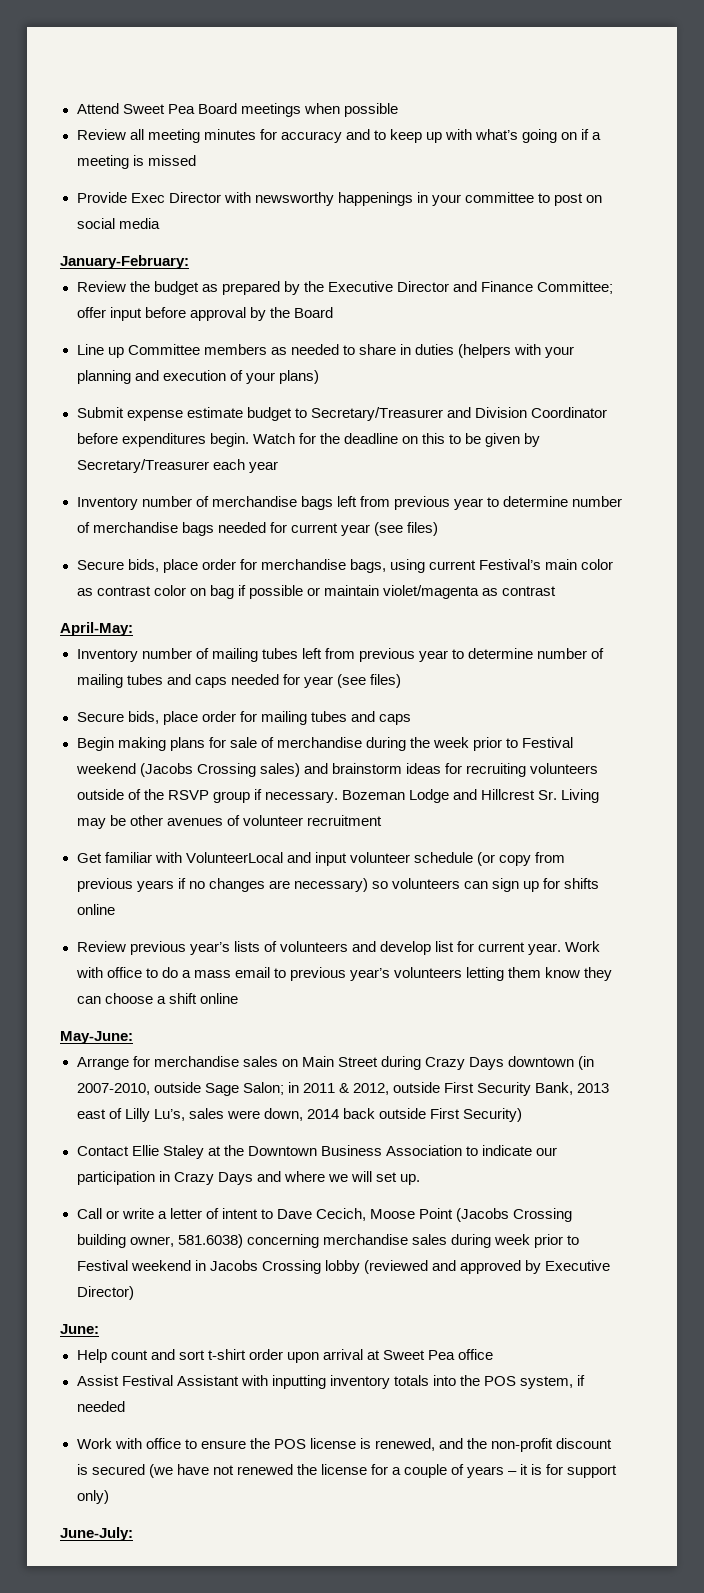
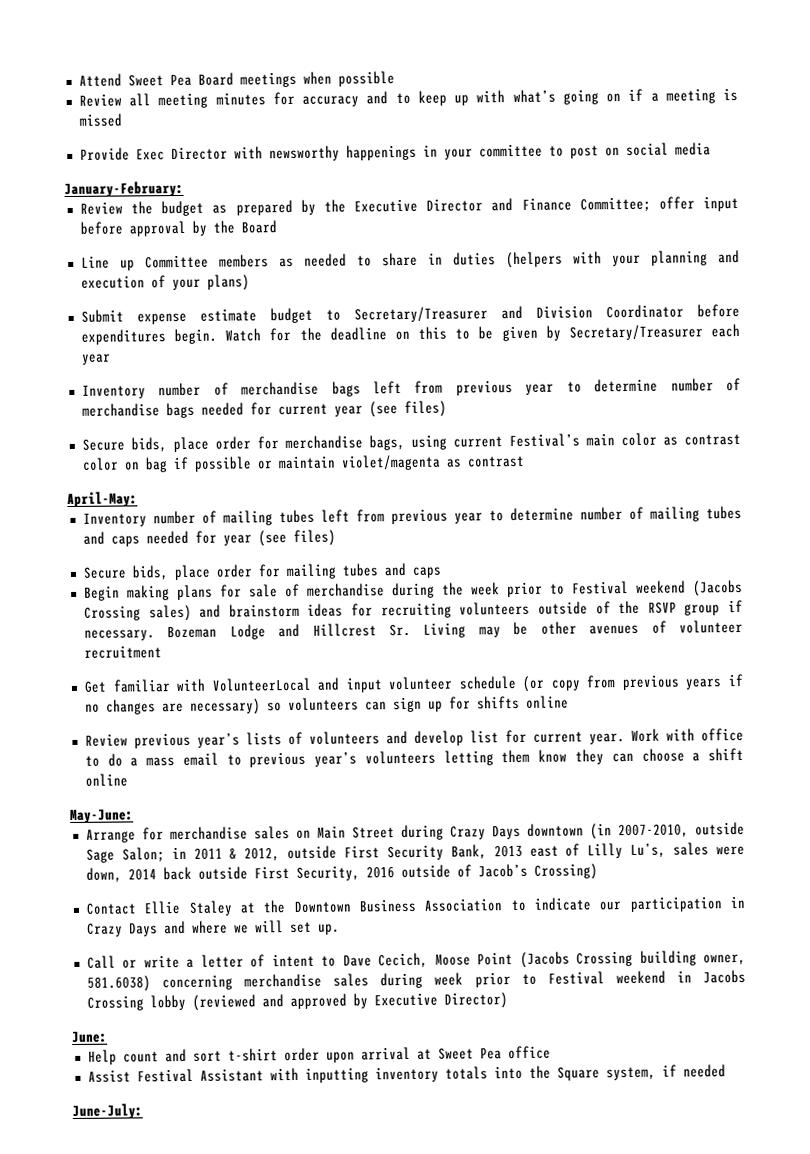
[463,1108,523,1122] Security) -> [295,863,598,881] Security, 2016 outside of Jacob’s Crossing)
[483,1376,516,1386] POS -> [556,1066,600,1081] Square
[76,1438,613,1452] [76,1464,618,1478] [76,1490,109,1504] // Work with office to ensure the POS license is renewed, and the non-profit discount is secured (we have not renewed the license for a couple of years – it is for support only) -> (726, 1071) none

